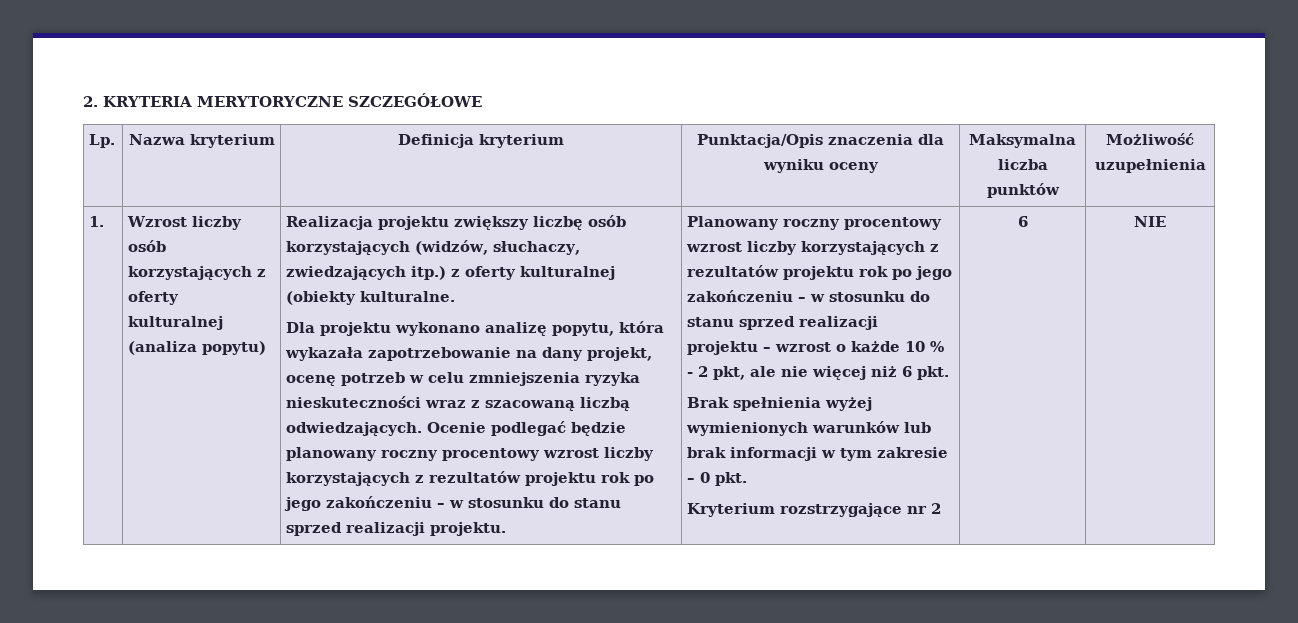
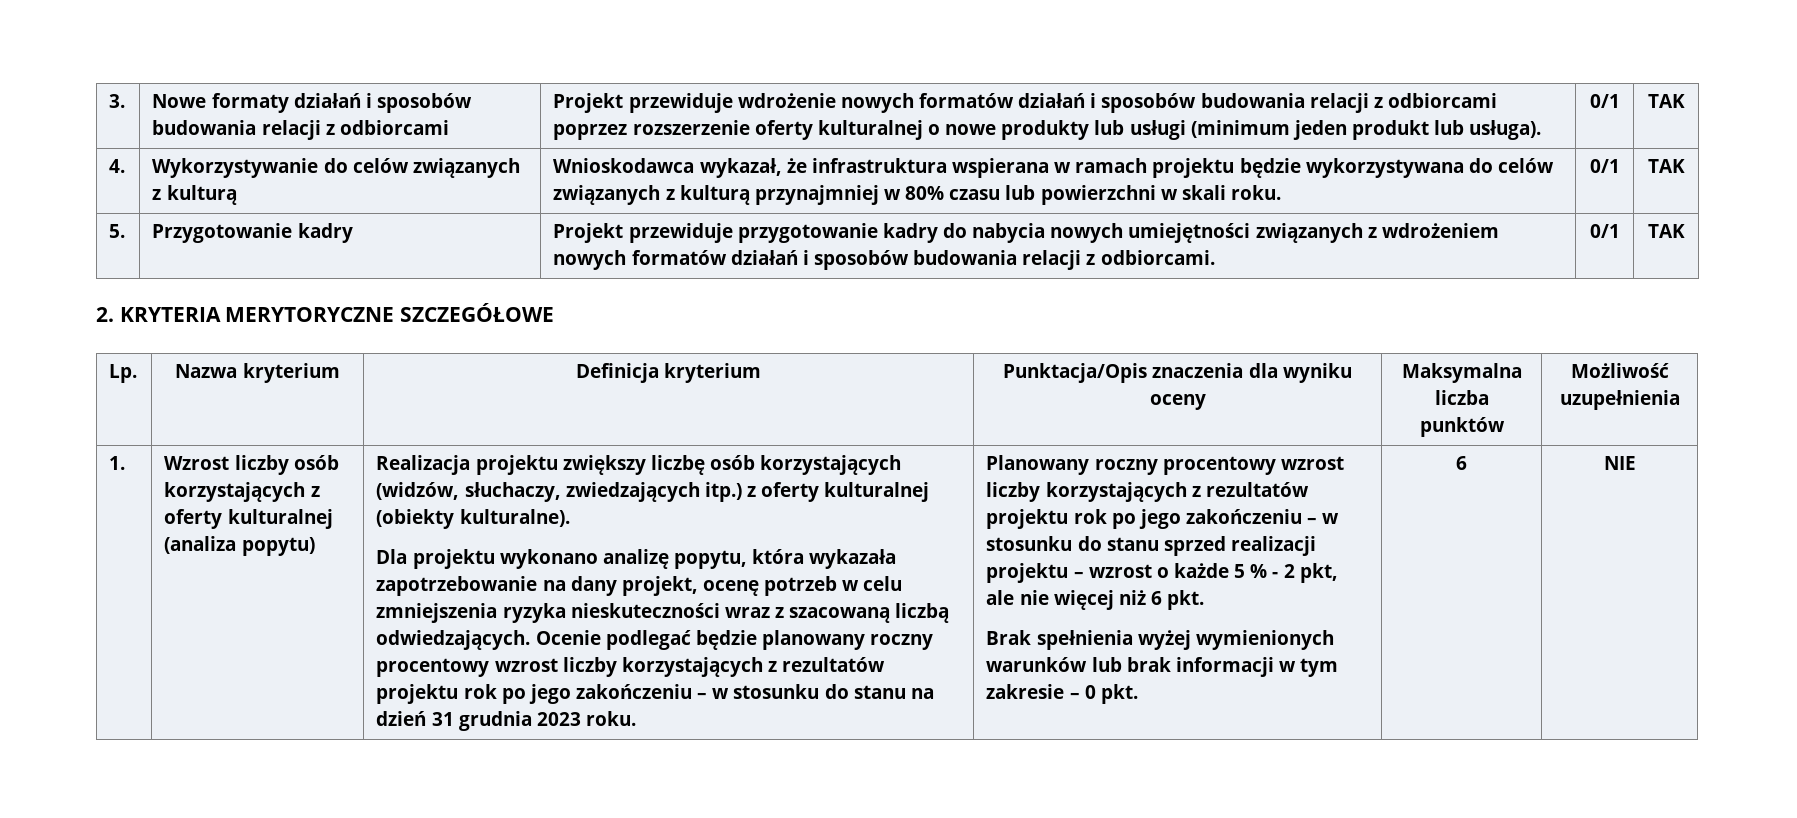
(83, 101) none -> [109,94,126,108] [152,93,472,113] [152,120,449,140] [553,93,1497,113] [553,120,1542,140] [1589,94,1620,108] [1647,94,1685,108] [109,159,126,173] [152,158,520,178] [152,185,237,205] [553,158,1554,178] [553,185,1281,205] [1589,159,1620,173] [1647,159,1685,173] [109,224,126,238] [152,223,353,243] [553,223,1499,243] [553,250,1215,270] [1589,224,1620,238] [1647,224,1685,238] 3. | Nowe formaty działań i sposobów budowania relacji z odbiorcami | Projekt przewiduje wdrożenie nowych formatów działań i sposobów budowania relacji z odbiorcami poprzez rozszerzenie oferty kulturalnej o nowe produkty lub usługi (minimum jeden produkt lub usługa). | 0/1 | TAK // 4. | Wykorzystywanie do celów związanych z kulturą | Wnioskodawca wykazał, że infrastruktura wspierana w ramach projektu będzie wykorzystywana do celów związanych z kulturą przynajmniej w 80% czasu lub powierzchni w skali roku. | 0/1 | TAK // 5. | Przygotowanie kadry | Projekt przewiduje przygotowanie kadry do nabycia nowych umiejętności związanych z wdrożeniem nowych formatów działań i sposobów budowania relacji z odbiorcami. | 0/1 | TAK //
[360,291,456,302] kulturalne. -> [459,509,570,527] kulturalne).
[286,522,507,536] sprzed realizacji projektu. -> [910,688,934,699] [376,711,636,731] na dzień 31 grudnia 2023 roku.
[905,341,926,352] 10 -> [1234,564,1246,578] 5
[687,503,942,517] // Kryterium rozstrzygające nr 2 -> (1138, 694) none

